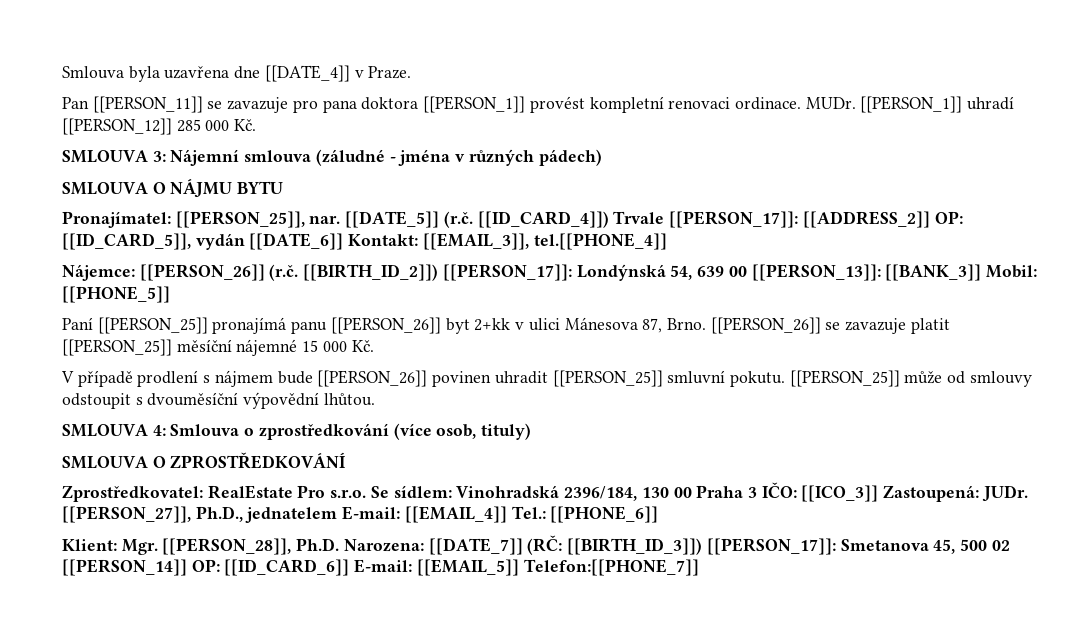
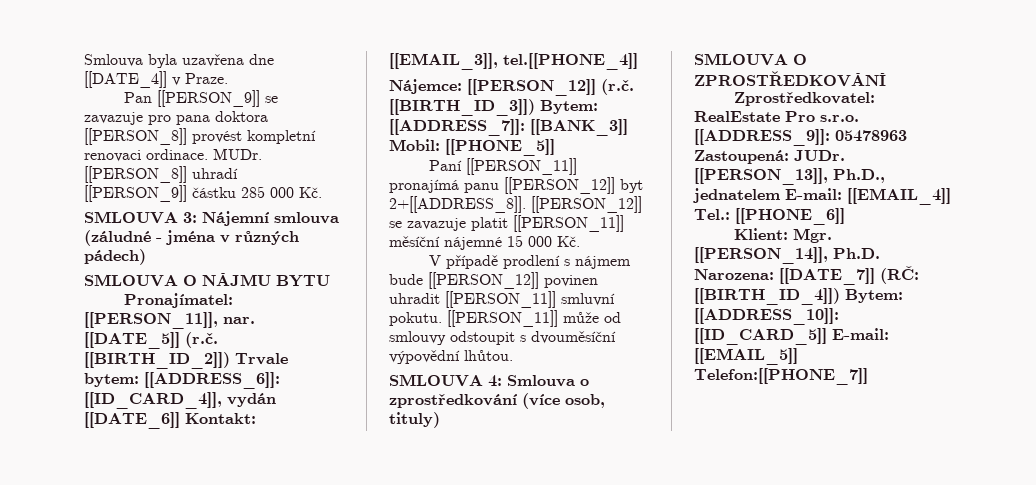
[92,96,203,113] [[PERSON_11]] -> [157,90,261,107] [[PERSON_9]]
[423,96,526,113] [[PERSON_1]] -> [84,128,187,145] [[PERSON_8]]
[860,96,1015,113] [62,118,172,135] [[PERSON_1]] uhradí [[PERSON_12]] -> [84,166,238,183] [84,185,236,202] [[PERSON_8]] uhradí [[PERSON_9]] částku
[175,211,305,228] [[PERSON_25]], -> [84,312,218,329] [[PERSON_11]],
[477,211,963,228] [62,233,191,250] [[ID_CARD_4]]) Trvale [[PERSON_17]]: [[ADDRESS_2]] OP: [[ID_CARD_5]], -> [84,352,288,369] [84,372,280,389] [84,392,222,409] [[BIRTH_ID_2]]) Trvale bytem: [[ADDRESS_6]]: [[ID_CARD_4]],
[139,264,881,281] [[PERSON_26]] (r.č. [[BIRTH_ID_2]]) [[PERSON_17]]: Londýnská 54, 639 00 [[PERSON_13]]: -> [467,79,634,96] [389,99,598,116] [389,119,525,136] [[PERSON_12]] (r.č. [[BIRTH_ID_3]]) Bytem: [[ADDRESS_7]]:
[97,317,208,334] [[PERSON_25]] -> [466,158,578,175] [[PERSON_11]]
[330,317,821,334] [[PERSON_26]] byt 2+kk v ulici Mánesova 87, Brno. [[PERSON_26]] -> [504,177,643,194] [389,196,642,213] [[PERSON_12]] byt 2+[[ADDRESS_8]]. [[PERSON_12]]
[62,339,172,356] [[PERSON_25]] -> [513,215,624,232] [[PERSON_11]]
[317,370,428,387] [[PERSON_26]] -> [428,272,539,289] [[PERSON_12]]
[552,370,663,387] [[PERSON_25]] -> [445,291,556,308] [[PERSON_11]]
[789,370,900,387] [[PERSON_25]] -> [447,310,558,327] [[PERSON_11]]
[370,482,879,502] Se sídlem: Vinohradská 2396/184, 130 00 Praha 3 IČO: [[ICO_3]] -> [694,129,907,146] [[ADDRESS_9]]: 05478963
[62,506,191,523] [[PERSON_27]], -> [694,168,828,185] [[PERSON_13]],
[162,538,292,555] [[PERSON_28]], -> [694,247,828,264] [[PERSON_14]],
[567,538,1010,555] [62,559,350,576] [[BIRTH_ID_3]]) [[PERSON_17]]: Smetanova 45, 500 02 [[PERSON_14]] OP: [[ID_CARD_6]] -> [694,288,903,305] [694,308,839,325] [694,328,827,345] [[BIRTH_ID_4]]) Bytem: [[ADDRESS_10]]: [[ID_CARD_5]]

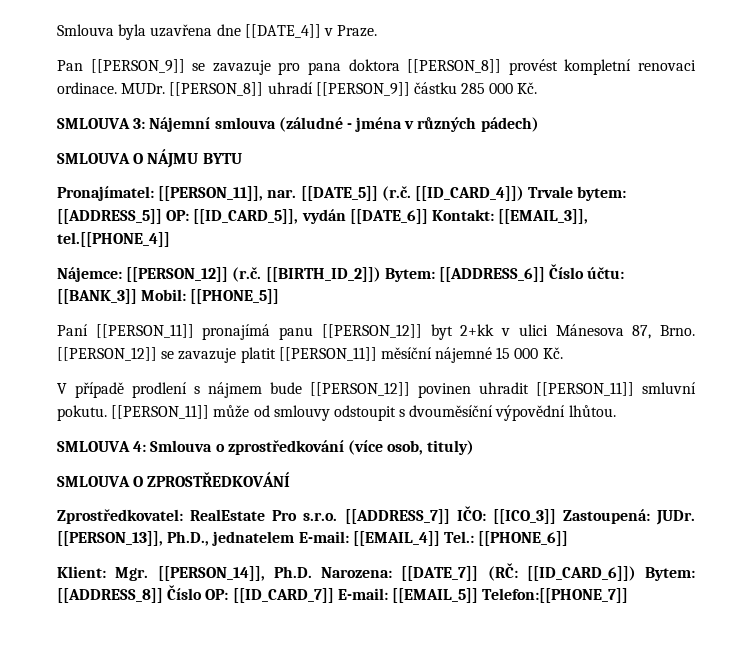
[84,352,230,369] [[BIRTH_ID_2]]) -> [414,186,524,201] [[ID_CARD_4]])
[144,372,280,389] [84,392,222,409] [[ADDRESS_6]]: [[ID_CARD_4]], -> [57,209,299,224] [[ADDRESS_5]] OP: [[ID_CARD_5]],
[389,99,598,116] [389,119,525,136] [[BIRTH_ID_3]]) Bytem: [[ADDRESS_7]]: -> [265,264,625,282] [[BIRTH_ID_2]]) Bytem: [[ADDRESS_6]] Číslo účtu:
[389,196,526,213] 2+[[ADDRESS_8]]. -> [460,324,696,339] 2+kk v ulici Mánesova 87, Brno.
[694,129,907,146] [[ADDRESS_9]]: 05478963 -> [344,506,556,524] [[ADDRESS_7]] IČO: [[ICO_3]]
[694,288,903,305] [694,308,839,325] [694,328,827,345] [[BIRTH_ID_4]]) Bytem: [[ADDRESS_10]]: [[ID_CARD_5]] -> [526,566,695,581] [57,585,334,603] [[ID_CARD_6]]) Bytem: [[ADDRESS_8]] Číslo OP: [[ID_CARD_7]]

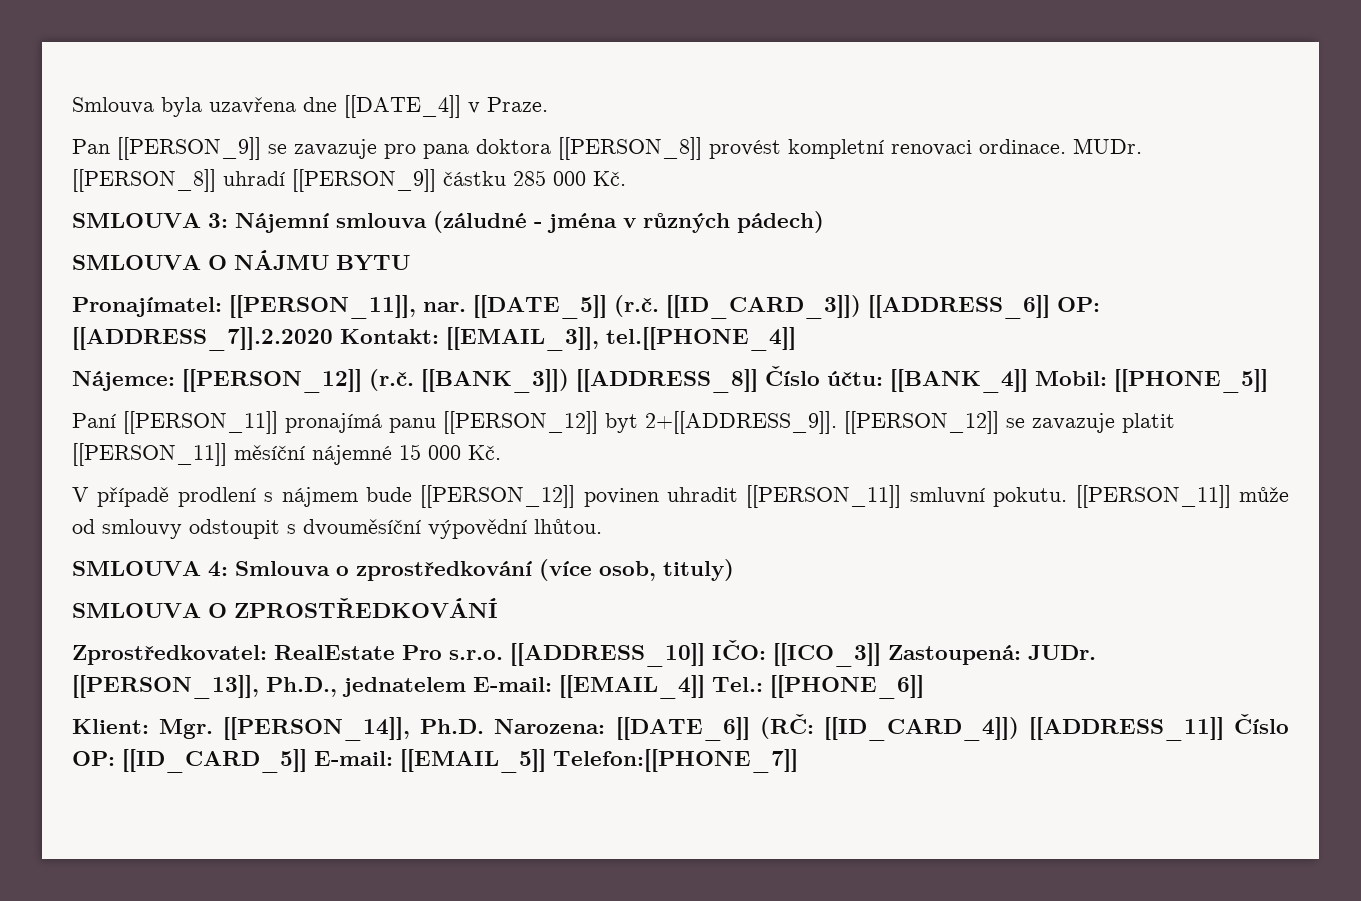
[414,186,627,201] [57,209,428,224] [[ID_CARD_4]]) Trvale bytem: [[ADDRESS_5]] OP: [[ID_CARD_5]], vydán [[DATE_6]] -> [666,295,1100,319] [72,327,333,351] [[ID_CARD_3]]) [[ADDRESS_6]] OP: [[ADDRESS_7]].2.2020
[265,267,545,282] [[BIRTH_ID_2]]) Bytem: [[ADDRESS_6]] -> [421,369,758,393] [[BANK_3]]) [[ADDRESS_8]]
[57,289,137,304] [[BANK_3]] -> [890,369,1028,393] [[BANK_4]]
[460,324,696,339] 2+kk v ulici Mánesova 87, Brno. -> [645,411,837,434] 2+[[ADDRESS_9]].
[344,509,450,524] [[ADDRESS_7]] -> [510,643,705,667] [[ADDRESS_10]]
[401,563,695,581] [57,588,163,603] [[DATE_7]] (RČ: [[ID_CARD_6]]) Bytem: [[ADDRESS_8]] -> [615,714,1224,741] [[DATE_6]] (RČ: [[ID_CARD_4]]) [[ADDRESS_11]]
[232,588,334,603] [[ID_CARD_7]] -> [122,749,307,773] [[ID_CARD_5]]

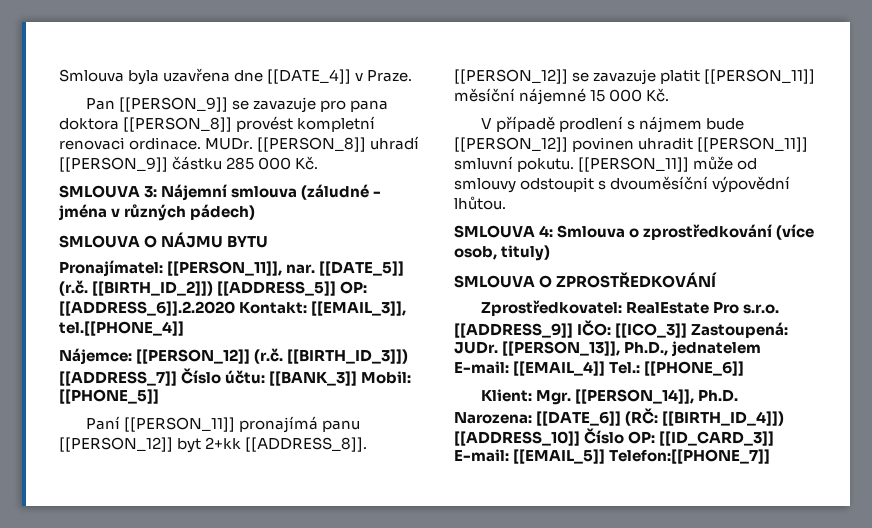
[666,295,1100,319] [72,327,333,351] [[ID_CARD_3]]) [[ADDRESS_6]] OP: [[ADDRESS_7]].2.2020 -> [92,281,368,296] [59,301,235,316] [[BIRTH_ID_2]]) [[ADDRESS_5]] OP: [[ADDRESS_6]].2.2020
[421,369,758,393] [[BANK_3]]) [[ADDRESS_8]] -> [287,349,409,364] [59,371,177,386] [[BIRTH_ID_3]]) [[ADDRESS_7]]
[890,369,1028,393] [[BANK_4]] -> [269,371,358,386] [[BANK_3]]
[645,411,837,434] 2+[[ADDRESS_9]]. -> [205,437,368,452] 2+kk [[ADDRESS_8]].
[510,643,705,667] [[ADDRESS_10]] -> [454,323,573,338] [[ADDRESS_9]]
[823,717,1224,741] [[ID_CARD_4]]) [[ADDRESS_11]] -> [662,411,785,426] [454,431,580,446] [[BIRTH_ID_4]]) [[ADDRESS_10]]
[122,749,307,773] [[ID_CARD_5]] -> [659,431,775,446] [[ID_CARD_3]]

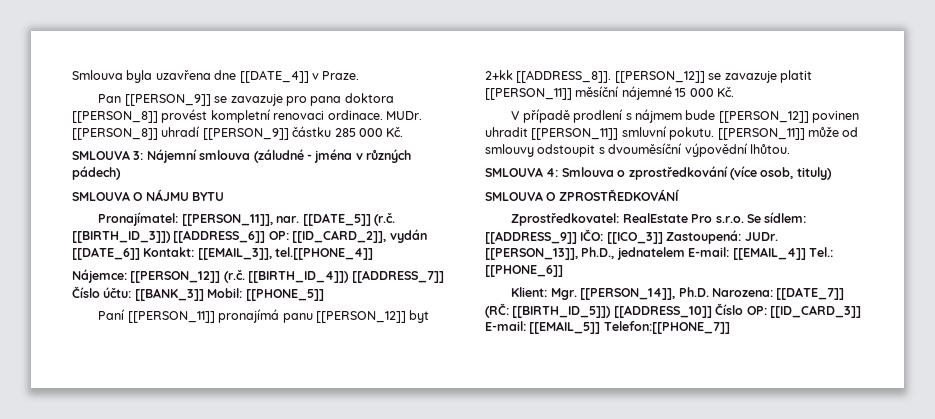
[92,281,368,296] [59,301,235,316] [[BIRTH_ID_2]]) [[ADDRESS_5]] OP: [[ADDRESS_6]].2.2020 -> [72,229,427,243] [72,247,140,260] [[BIRTH_ID_3]]) [[ADDRESS_6]] OP: [[ID_CARD_2]], vydán [[DATE_6]]
[287,349,409,364] [[BIRTH_ID_3]]) -> [248,271,350,283] [[BIRTH_ID_4]])
(780, 309) none -> [746,212,807,223] Se sídlem:
[536,408,785,426] [[DATE_6]] (RČ: [[BIRTH_ID_4]]) -> [776,287,845,300] [485,303,612,318] [[DATE_7]] (RČ: [[BIRTH_ID_5]])

